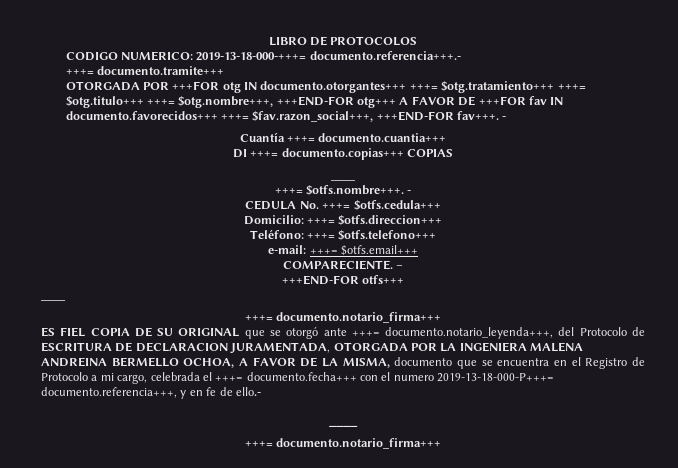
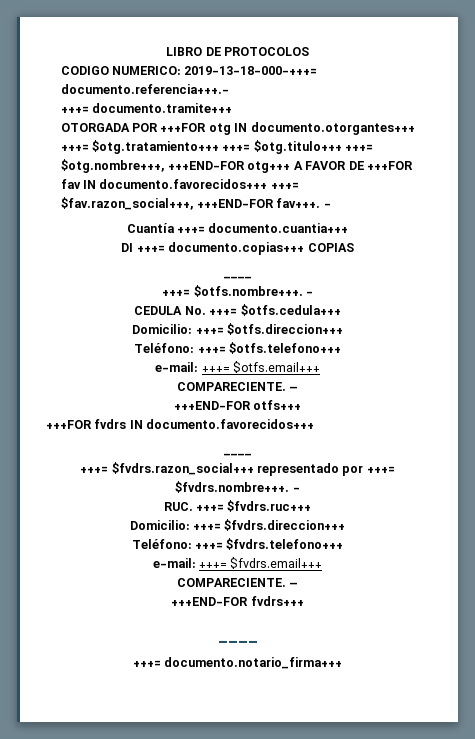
[41,299,66,301] [244,312,442,323] [41,327,646,339] [41,342,583,354] [41,357,645,369] [41,372,555,384] [41,387,261,399] ____ // +++= documento.notario_firma+++ // ES FIEL COPIA DE SU ORIGINAL que se otorgó ante +++= documento.notario_leyenda+++, del Protocolo de ESCRITURA DE DECLARACION JURAMENTADA, OTORGADA POR LA INGENIERA MALENA ANDREINA BERMELLO OCHOA, A FAVOR DE LA MISMA, documento que se encuentra en el Registro de Protocolo a mi cargo, celebrada el +++= documento.fecha+++ con el numero 2019-13-18-000-P+++= documento.referencia+++, y en fe de ello.- -> [46,419,315,429] [223,453,252,456] [80,462,395,476] [175,481,300,493] [163,500,312,512] [129,519,346,531] [131,538,344,550] [152,557,323,569] [176,578,299,587] [171,596,304,606] +++FOR fvdrs IN documento.favorecidos+++ // ____ // +++= $fvdrs.razon_social+++ representado por +++= $fvdrs.nombre+++. - // RUC. +++= $fvdrs.ruc+++ // Domicilio: +++= $fvdrs.direccion+++ // Teléfono: +++= $fvdrs.telefono+++ // e-mail: +++= $fvdrs.email+++ // COMPARECIENTE. – // +++END-FOR fvdrs+++

